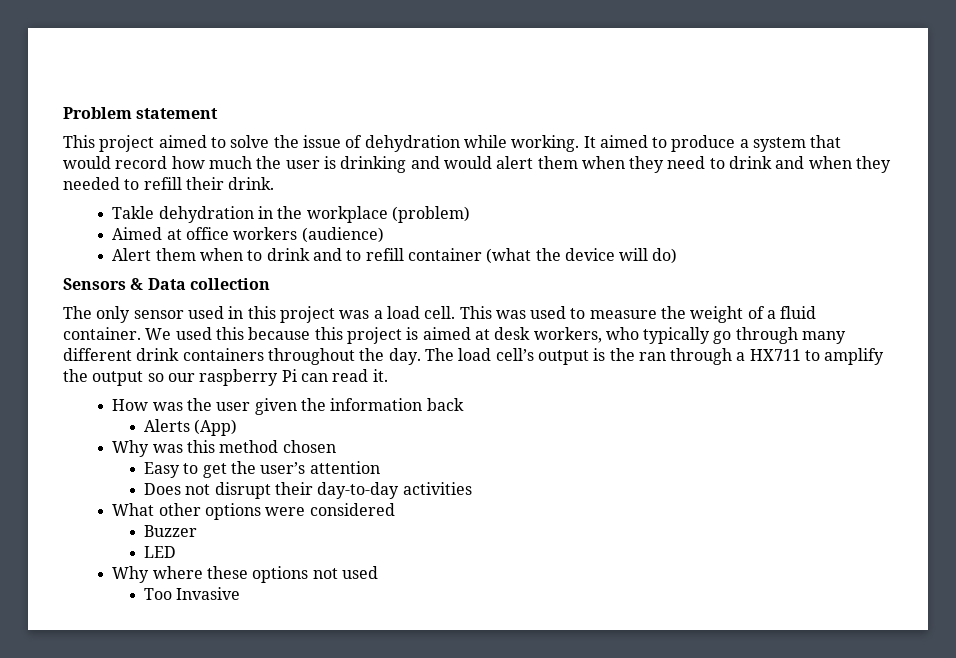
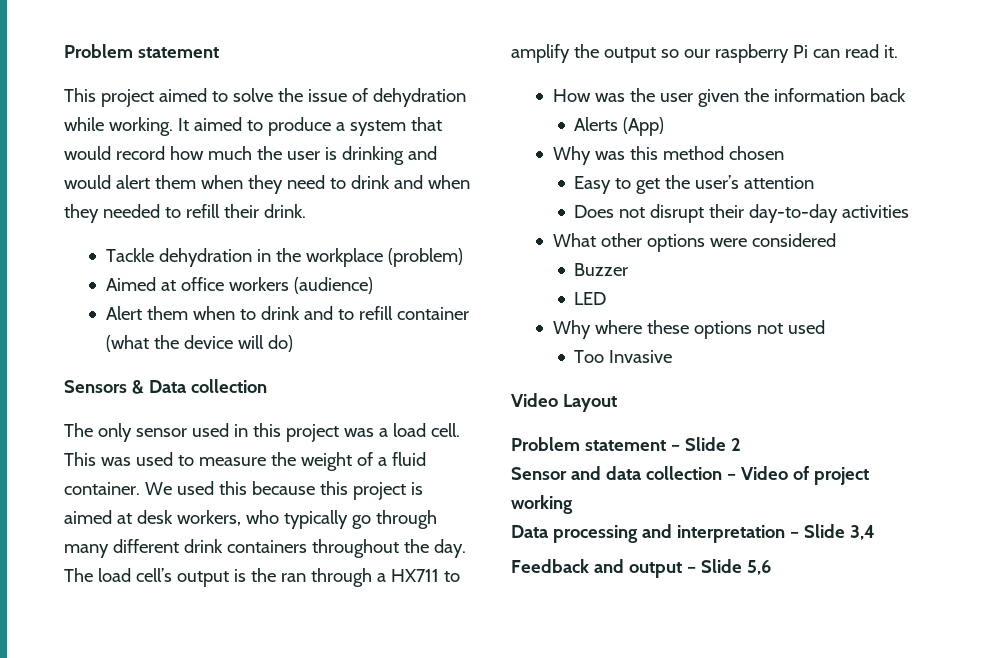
[112,206,155,219] Takle -> [105,248,154,262] Tackle
(241, 593) none -> [511,393,617,412] [511,437,741,451] [511,466,869,485] [511,495,573,514] [511,524,875,543] [511,559,771,578] // Video Layout // Problem statement – Slide 2 // Sensor and data collection – Video of project working // Data processing and interpretation – Slide 3,4 // Feedback and output – Slide 5,6

